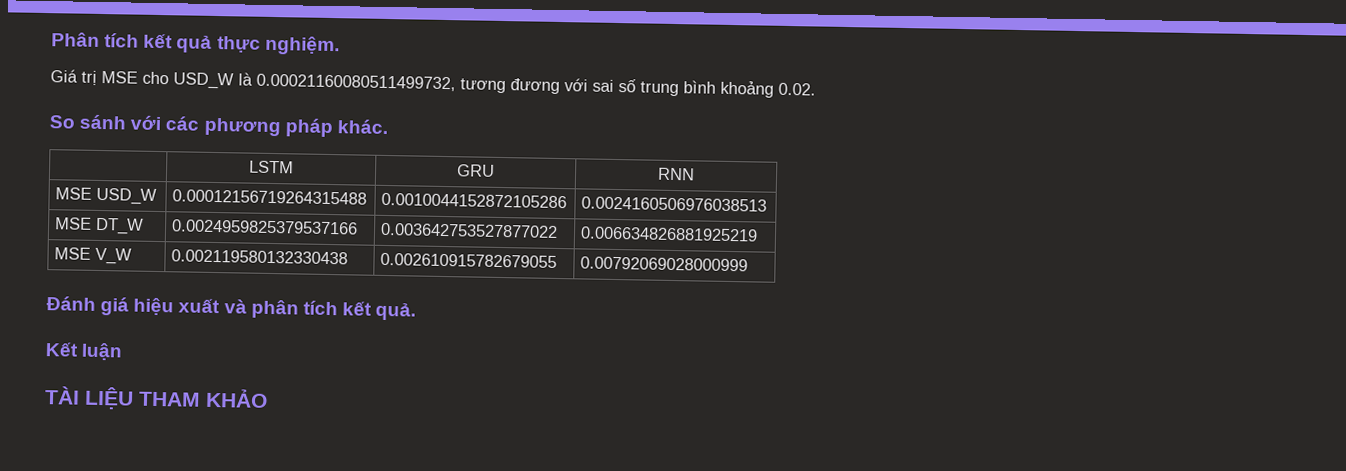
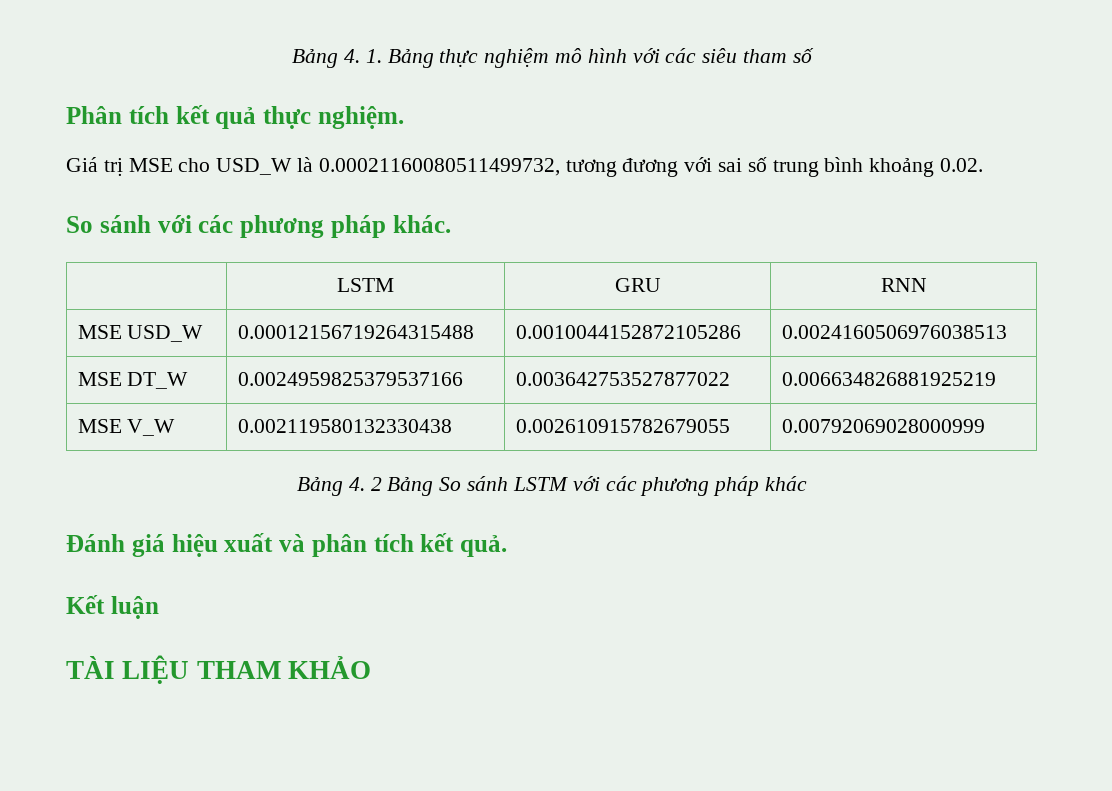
(51, 39) none -> [292,48,814,68] Bảng 4. 1. Bảng thực nghiệm mô hình với các siêu tham số //
(749, 264) none -> [297,476,807,496] // Bảng 4. 2 Bảng So sánh LSTM với các phương pháp khác

